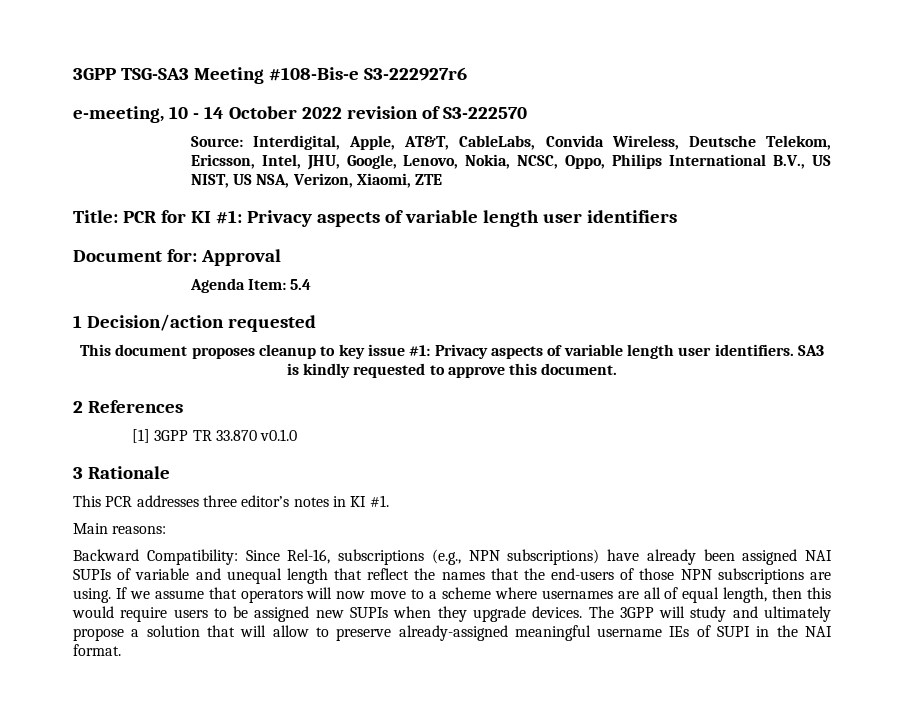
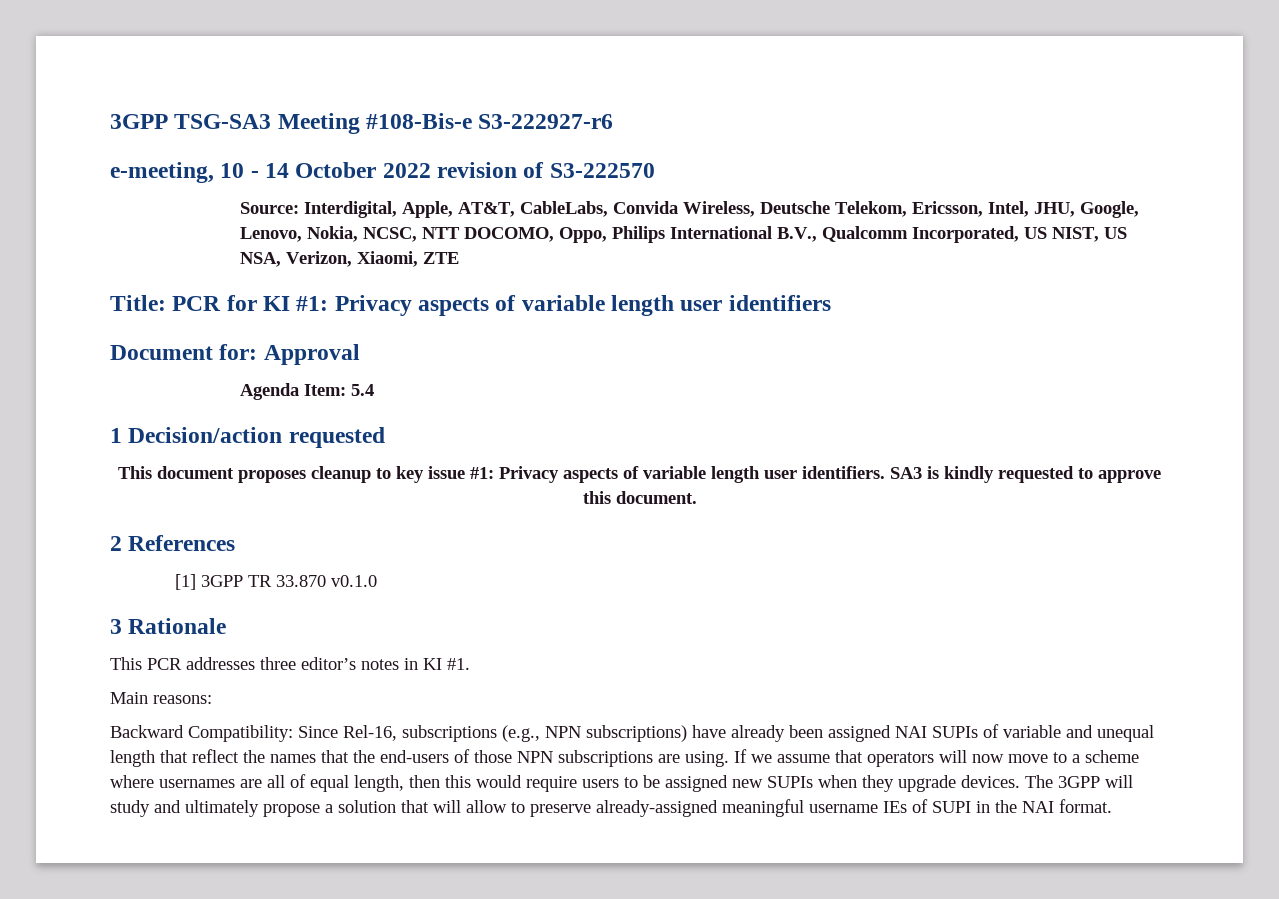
[363,67,467,81] S3-222927r6 -> [478,114,614,129] S3-222927-r6
(559, 162) none -> [422,227,555,242] NTT DOCOMO,
(806, 162) none -> [822,226,1020,243] Qualcomm Incorporated,

